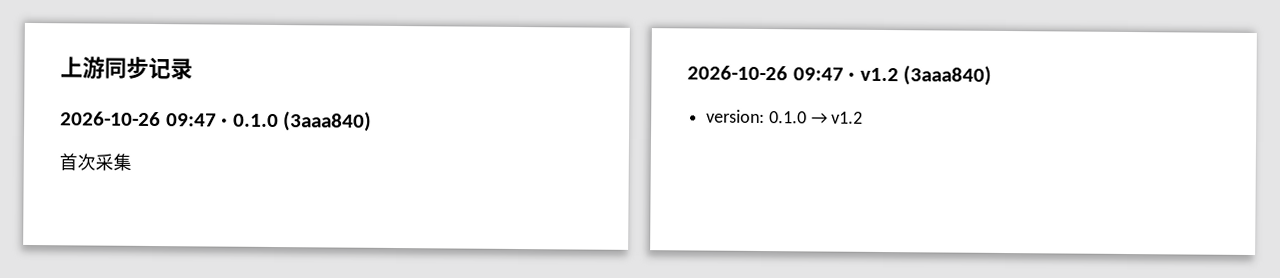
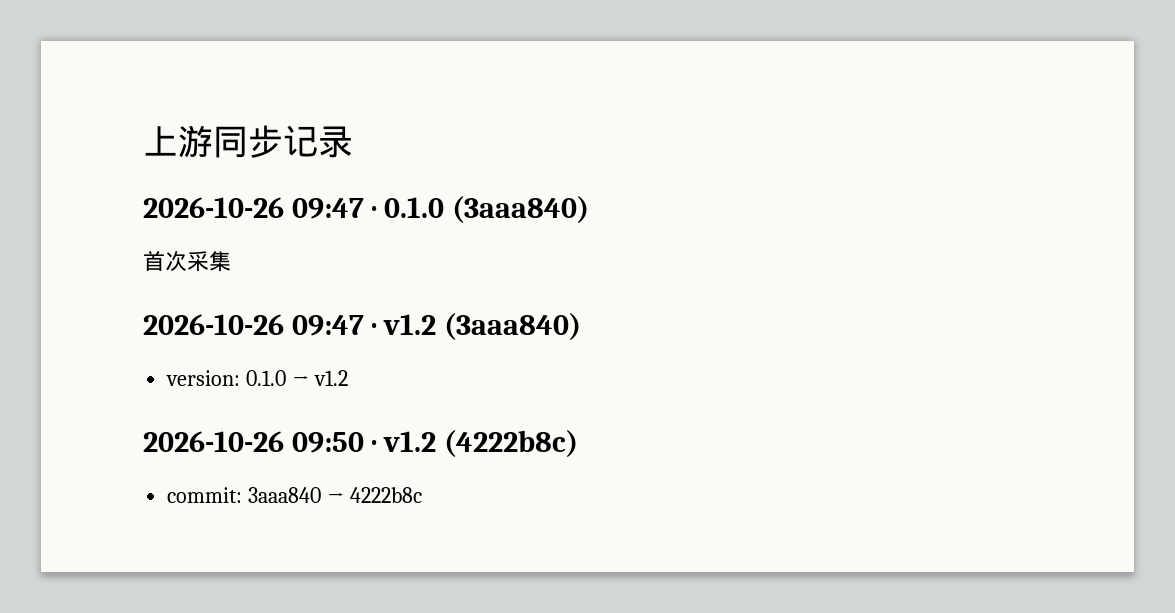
(864, 117) none -> [143,430,578,457] [167,487,423,503] // 2026-10-26 09:50 · v1.2 (4222b8c) // commit: 3aaa840 → 4222b8c

